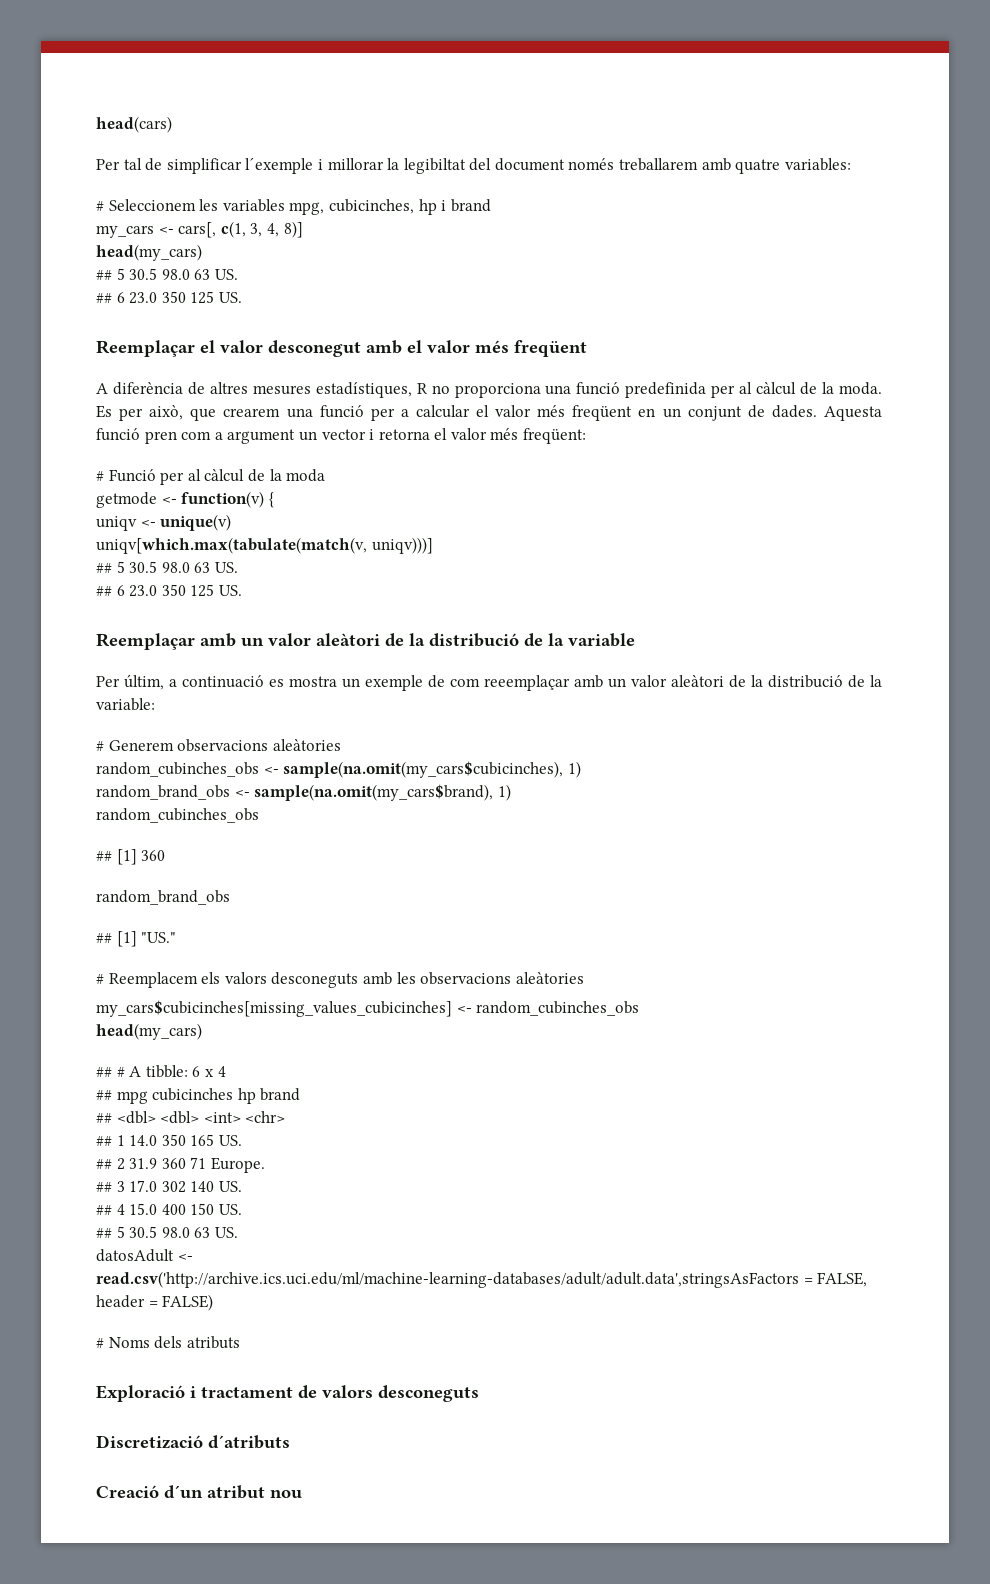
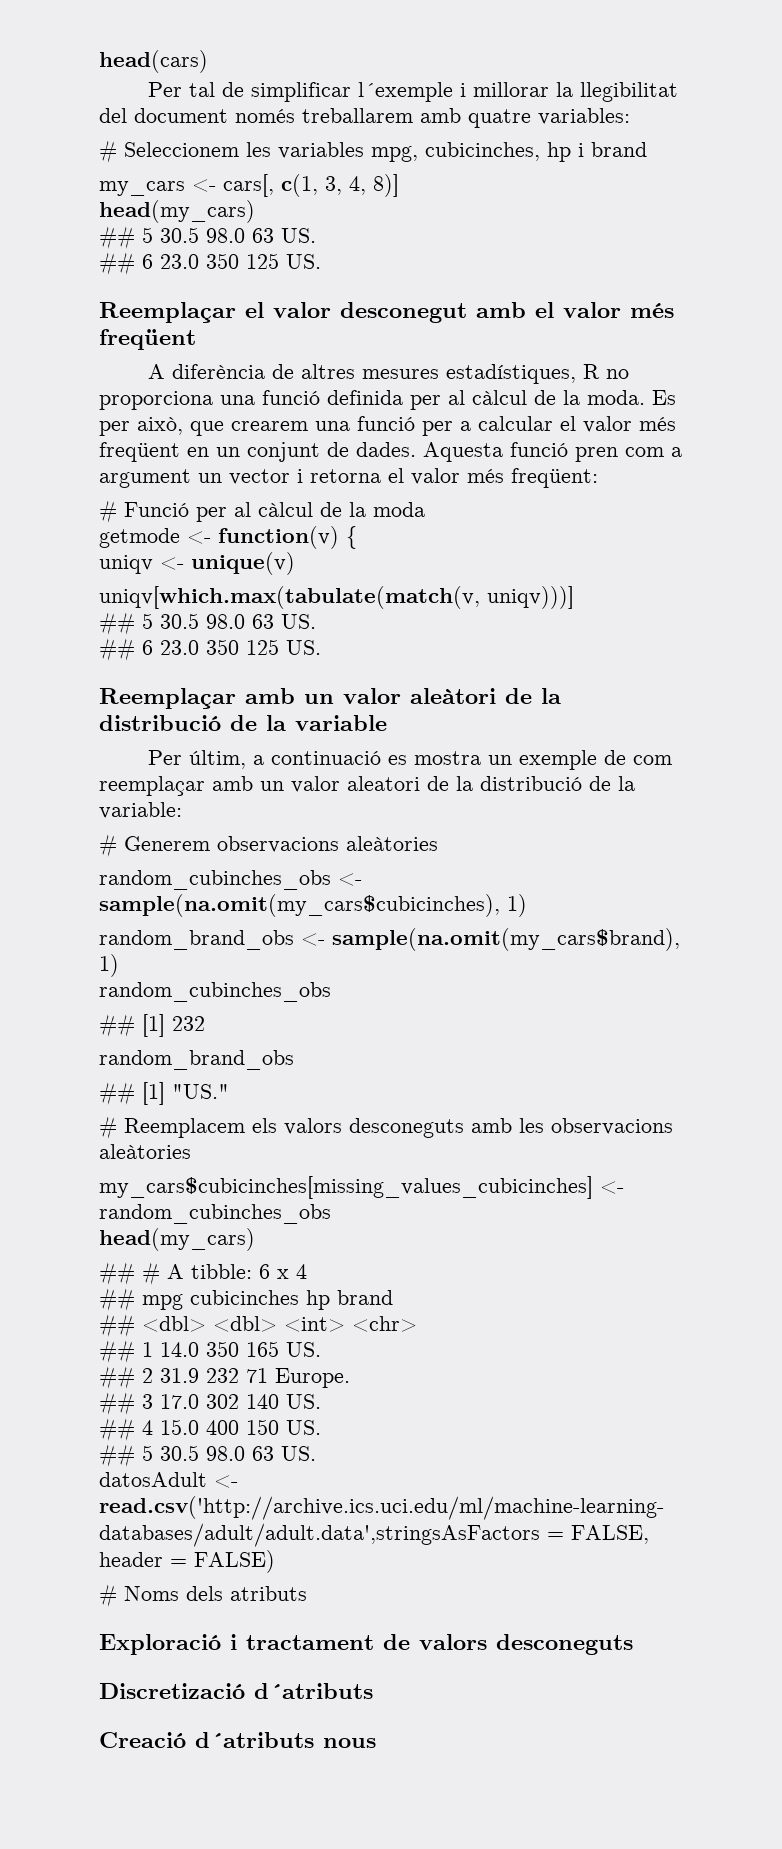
[403,158,466,174] legibiltat -> [579,82,678,102] llegibilitat
[625,382,707,398] predefinida -> [327,390,403,405] definida
[484,675,724,691] reeemplaçar amb un valor aleàtori -> [99,776,420,796] reemplaçar amb un valor aleatori
[141,850,166,861] 360 -> [172,1016,205,1031] 232
[161,1158,186,1169] 360 -> [206,1368,239,1383] 232
[164,1485,302,1499] d´un atribut nou -> [195,1732,376,1748] d´atributs nous

